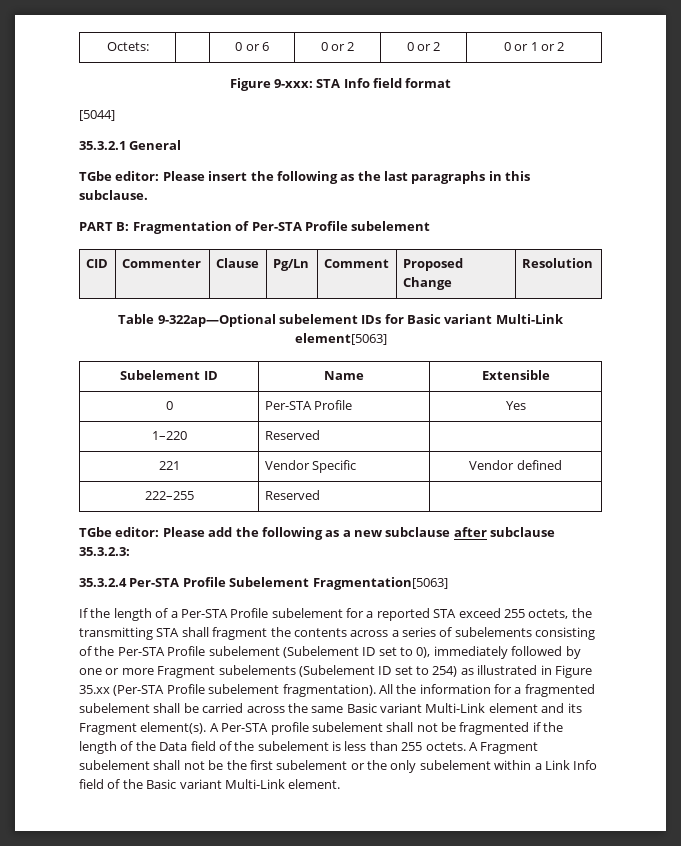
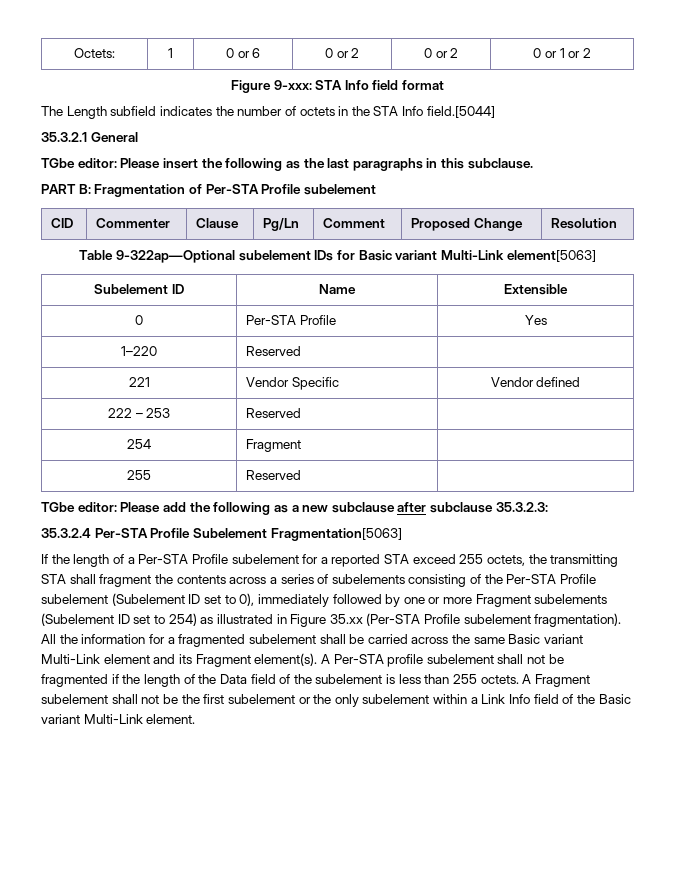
(149, 46) none -> [168,48,173,58] 1
[79,110,115,121] [5044] -> [41,106,495,119] The Length subfield indicates the number of octets in the STA Info field.[5044]
[144,491,194,500] 222–255 -> [107,408,171,418] [246,408,302,418] [127,439,151,449] [246,439,302,452] [127,470,151,480] 222 – 253 | Reserved | // 254 | Fragment | // 255

